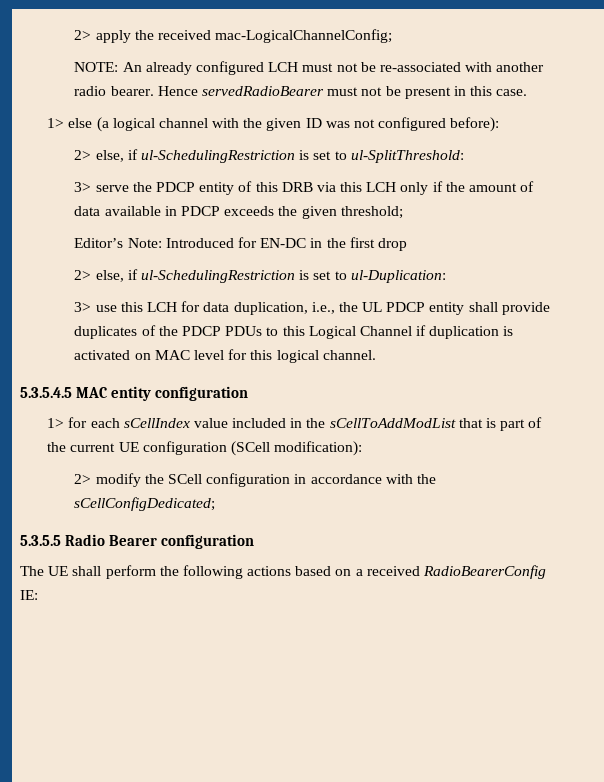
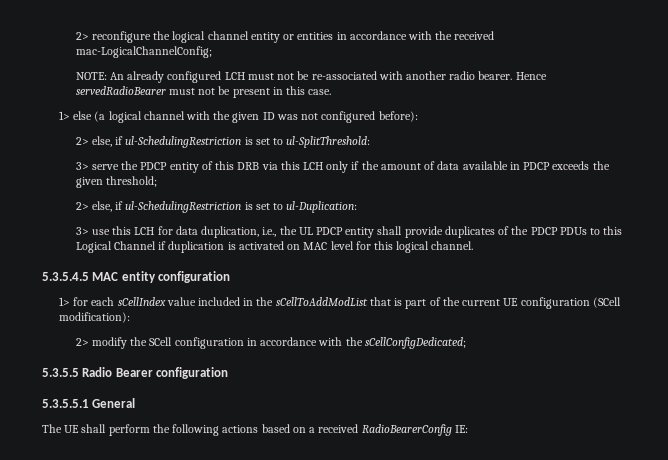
[74,30,131,43] 2> apply -> [75,31,432,43] 2> reconfigure the logical channel entity or entities in accordance with
[74,237,407,251] // Editor’s Note: Introduced for EN-DC in the first drop -> (157, 181) none
(255, 541) none -> [42,398,136,408] // 5.3.5.5.1 General

